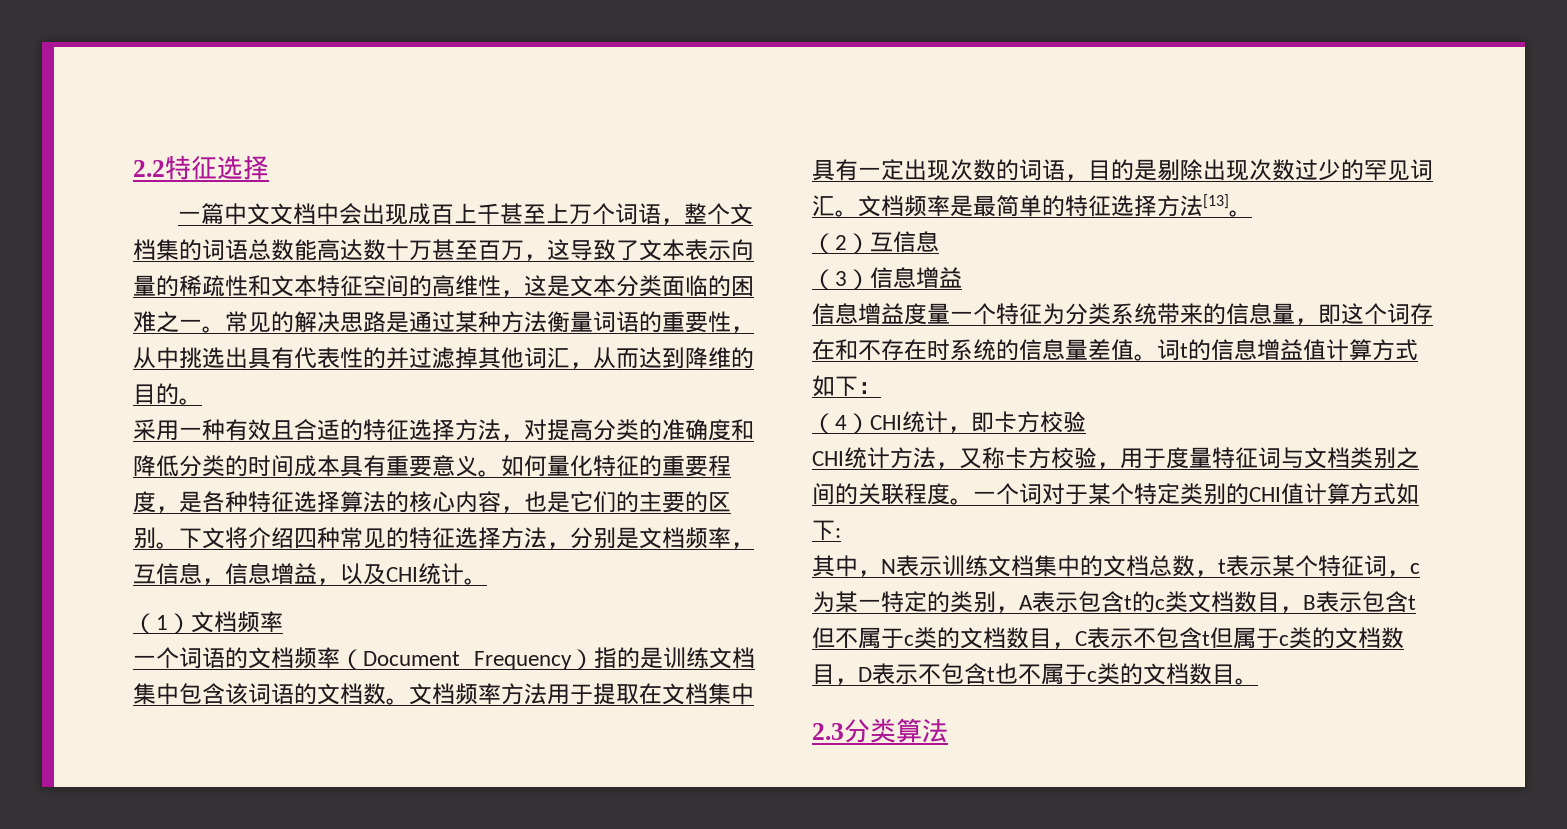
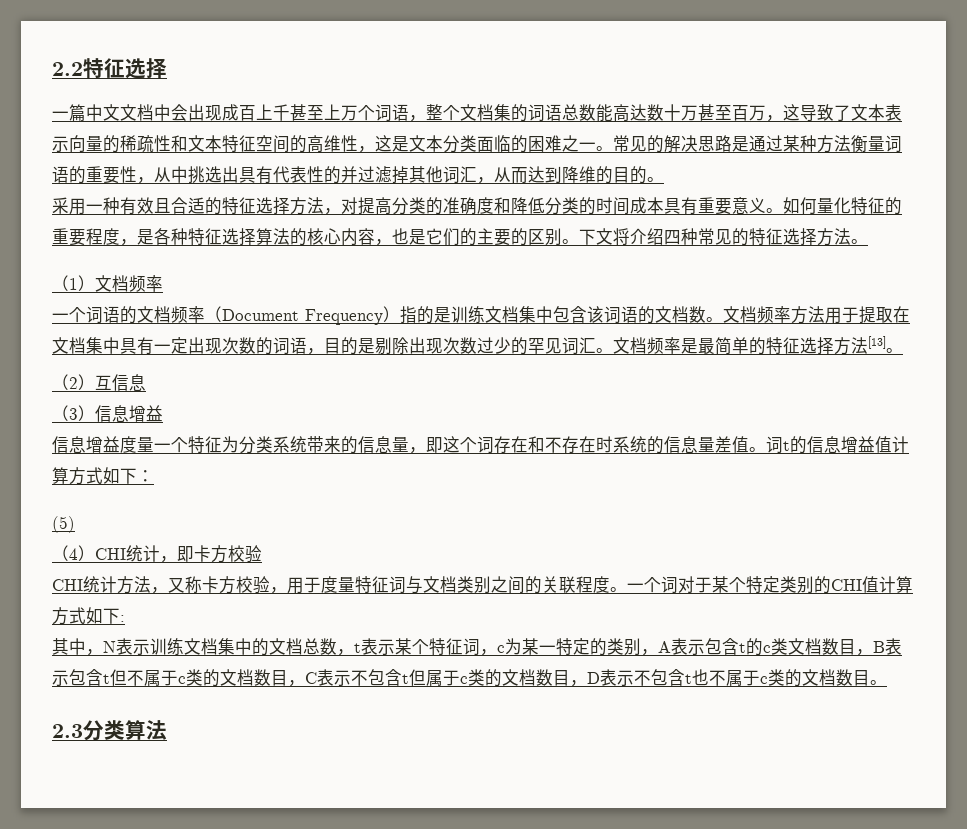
[547,527,754,549] [133,563,464,585] ，分别是文档频率，互信息，信息增益，以及CHI统计 -> (851, 236) none
(881, 388) none -> [52,516,75,533] // (5)

